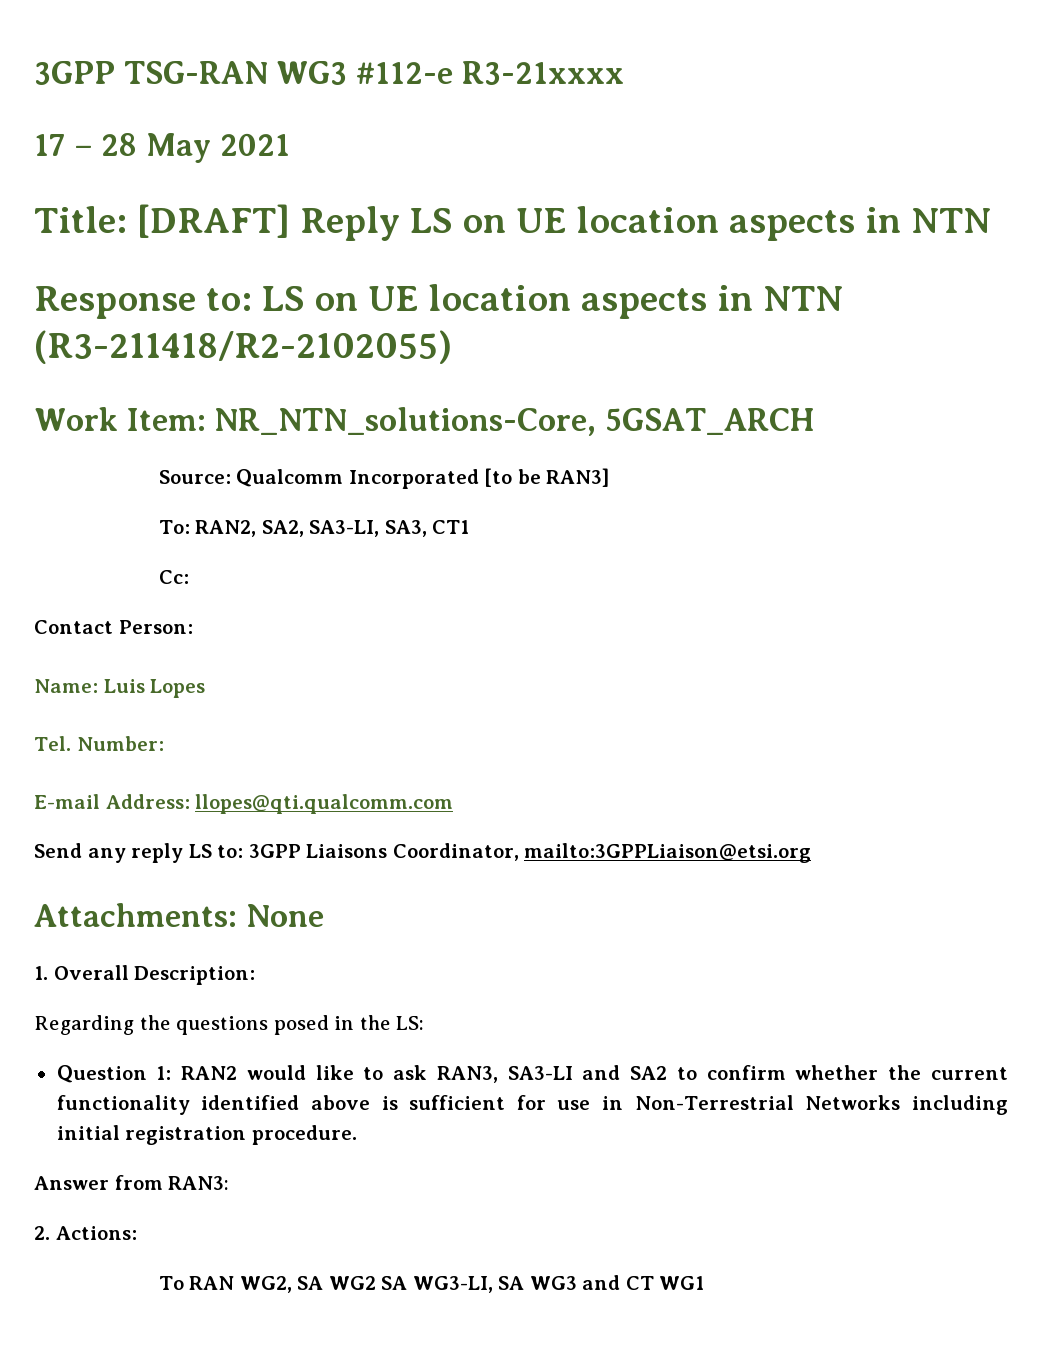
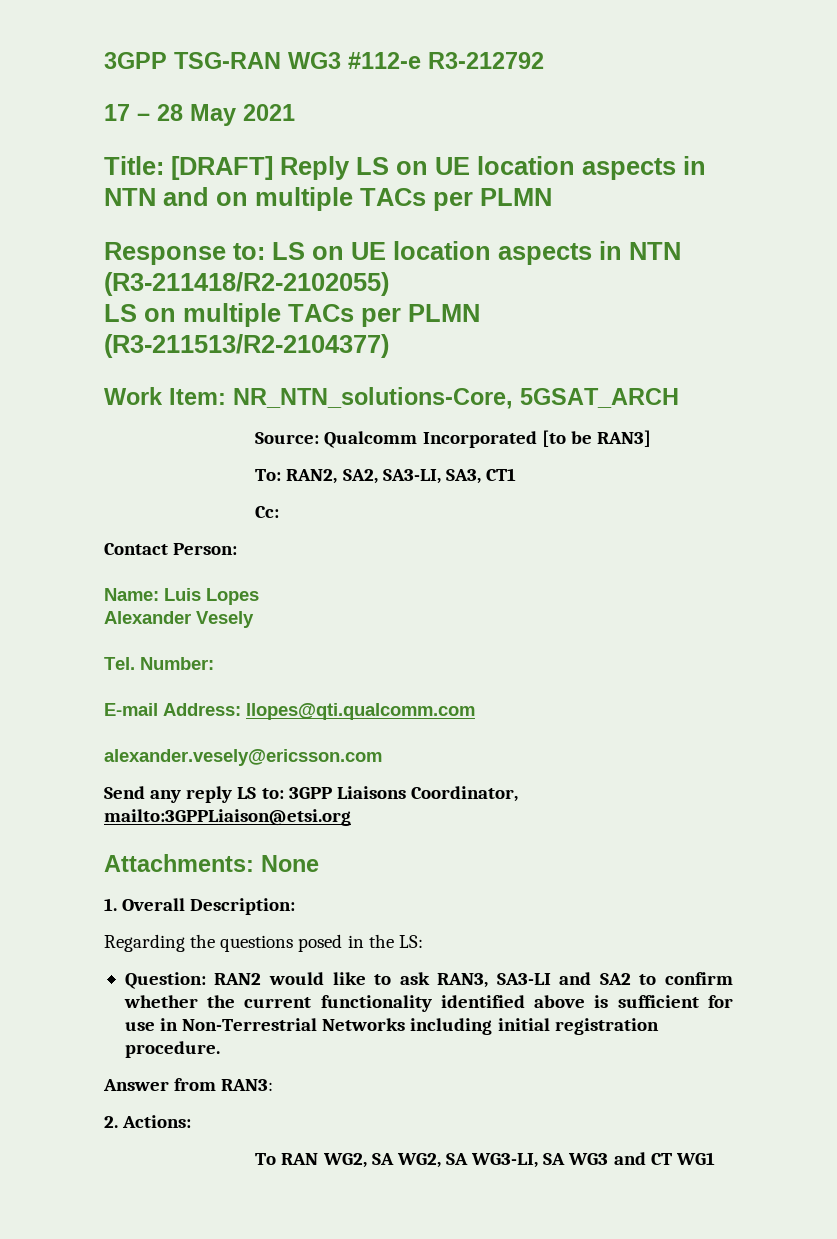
[461,61,624,85] R3-21xxxx -> [428,52,544,69] R3-212792
(991, 220) none -> [163,187,552,211] and on multiple TACs per PLMN
(452, 347) none -> [104,303,480,327] [104,334,389,358] // LS on multiple TACs per PLMN (R3-211513/R2-2104377)
(206, 688) none -> [104,611,254,628] // Alexander Vesely
(454, 804) none -> [104,749,382,766] // alexander.vesely@ericsson.com
[56,1065,172,1083] Question 1: -> [124,972,206,989] Question:
[328,1276,376,1290] WG2 -> [396,1153,441,1168] WG2,

